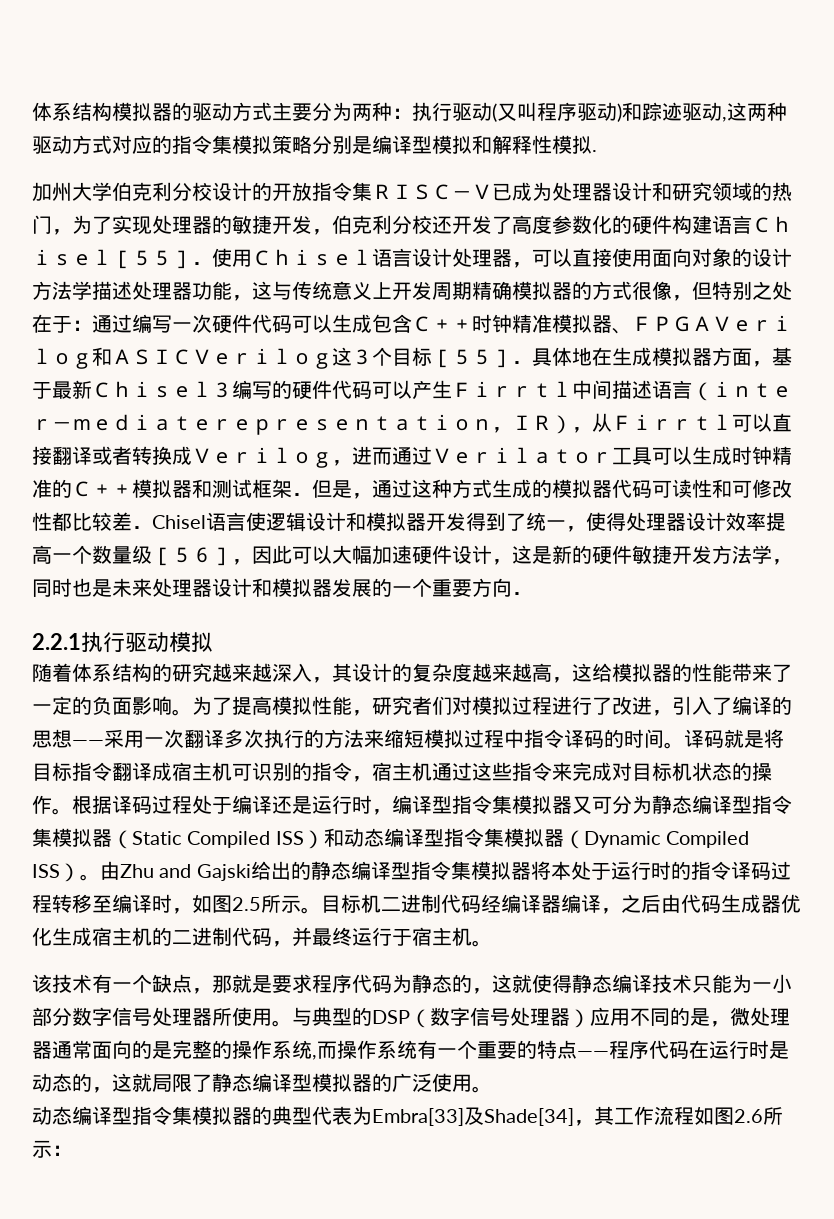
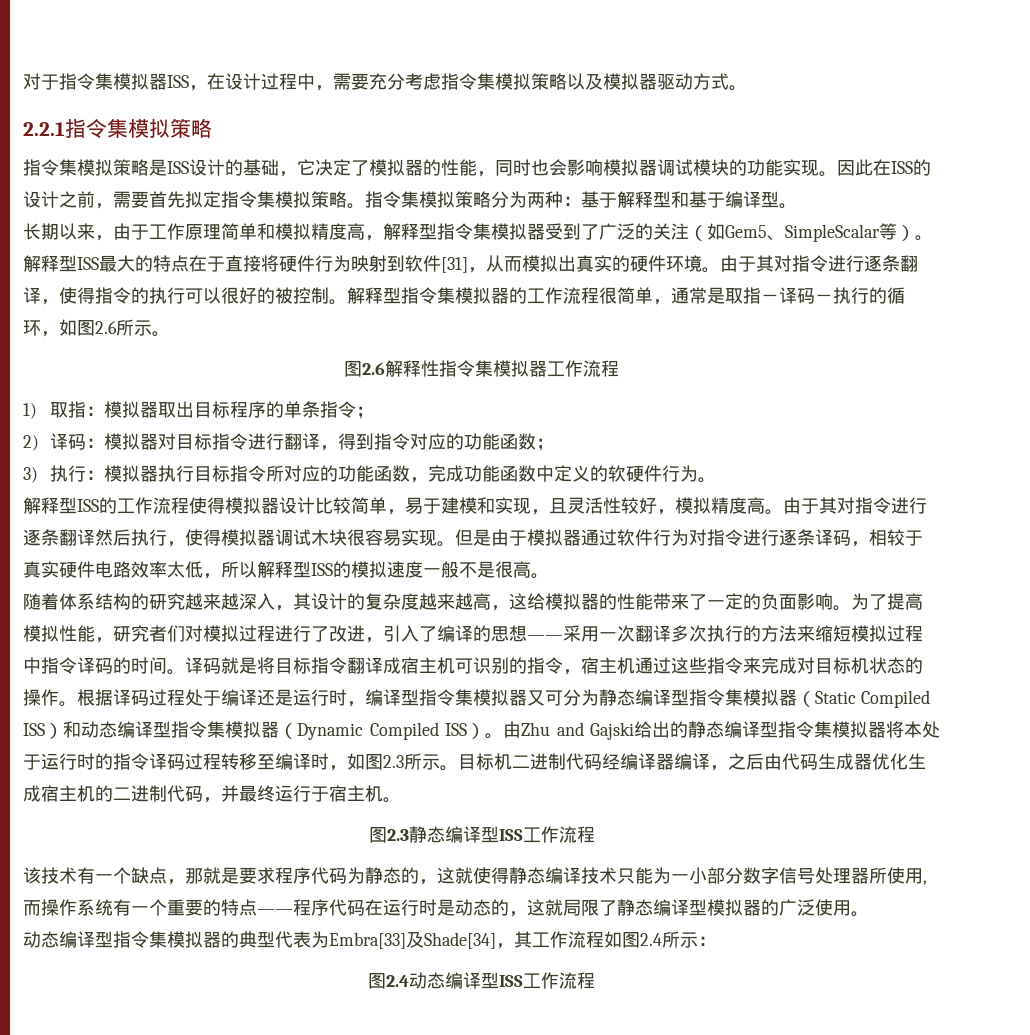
[32,102,787,122] [32,135,597,154] [32,182,792,202] [32,215,792,235] [32,248,792,269] [32,281,792,301] [32,314,792,334] [32,347,792,369] [32,380,792,401] [32,413,792,435] [32,446,792,468] [32,479,792,499] [32,512,786,532] [32,545,792,566] [32,578,532,597] [32,632,213,653] 体系结构模拟器的驱动方式主要分为两种：执行驱动(又叫程序驱动)和踪迹驱动,这两种驱动方式对应的指令集模拟策略分别是编译型模拟和解释性模拟. // 加州大学伯克利分校设计的开放指令集ＲＩＳＣ－Ｖ已成为处理器设计和研究领域的热门，为了实现处理器的敏捷开发，伯克利分校还开发了高度参数化的硬件构建语言Ｃｈｉｓｅｌ［５５］．使用Ｃｈｉｓｅｌ语言设计处理器，可以直接使用面向对象的设计方法学描述处理器功能，这与传统意义上开发周期精确模拟器的方式很像，但特别之处在于：通过编写一次硬件代码可以生成包含Ｃ＋＋时钟精准模拟器、ＦＰＧＡＶｅｒｉｌｏｇ和ＡＳＩＣＶｅｒｉｌｏｇ这３个目标［５５］．具体地在生成模拟器方面，基于最新Ｃｈｉｓｅｌ３编写的硬件代码可以产生Ｆｉｒｒｔｌ中间描述语言（ｉｎｔｅｒ－ｍｅｄｉａｔｅｒｅｐｒｅｓｅｎｔａｔｉｏｎ，ＩＲ），从Ｆｉｒｒｔｌ可以直接翻译或者转换成Ｖｅｒｉｌｏｇ，进而通过Ｖｅｒｉｌａｔｏｒ工具可以生成时钟精准的Ｃ＋＋模拟器和测试框架．但是，通过这种方式生成的模拟器代码可读性和可修改性都比较差．Chisel语言使逻辑设计和模拟器开发得到了统一，使得处理器设计效率提高一个数量级［５６］，因此可以大幅加速硬件设计，这是新的硬件敏捷开发方法学，同时也是未来处理器设计和模拟器发展的一个重要方向． // 2.2.1执行驱动模拟 -> [23,73,747,91] [23,118,212,139] [23,159,931,177] [23,191,797,209] [23,223,933,242] [23,255,918,273] [23,287,905,305] [23,319,170,337] [344,360,619,377] [23,401,375,419] [23,433,555,451] [23,465,717,483] [23,497,927,515] [23,529,923,547] [23,561,549,579] 对于指令集模拟器ISS，在设计过程中，需要充分考虑指令集模拟策略以及模拟器驱动方式。 // 2.2.1指令集模拟策略 // 指令集模拟策略是ISS设计的基础，它决定了模拟器的性能，同时也会影响模拟器调试模块的功能实现。因此在ISS的设计之前，需要首先拟定指令集模拟策略。指令集模拟策略分为两种：基于解释型和基于编译型。 // 长期以来，由于工作原理简单和模拟精度高，解释型指令集模拟器受到了广泛的关注（如Gem5、SimpleScalar等）。解释型ISS最大的特点在于直接将硬件行为映射到软件[31]，从而模拟出真实的硬件环境。由于其对指令进行逐条翻译，使得指令的执行可以很好的被控制。解释型指令集模拟器的工作流程很简单，通常是取指－译码－执行的循环，如图2.6所示。 // 图2.6解释性指令集模拟器工作流程 // 1)取指：模拟器取出目标程序的单条指令； // 2)译码：模拟器对目标指令进行翻译，得到指令对应的功能函数； // 3)执行：模拟器执行目标指令所对应的功能函数，完成功能函数中定义的软硬件行为。 // 解释型ISS的工作流程使得模拟器设计比较简单，易于建模和实现，且灵活性较好，模拟精度高。由于其对指令进行逐条翻译然后执行，使得模拟器调试木块很容易实现。但是由于模拟器通过软件行为对指令进行逐条译码，相较于真实硬件电路效率太低，所以解释型ISS的模拟速度一般不是很高。
[232,897,261,911] 2.5 -> [383,755,404,768] 2.3
(492, 943) none -> [368,826,595,843] // 图2.3静态编译型ISS工作流程
[272,1007,790,1028] [32,1040,312,1059] 。与典型的DSP（数字信号处理器）应用不同的是，微处理器通常面向的是完整的操作系统 -> (923, 876) none
[734,1109,763,1123] 2.6 -> [640,933,662,946] 2.4
(72, 1150) none -> [368,972,595,989] // 图2.4动态编译型ISS工作流程

